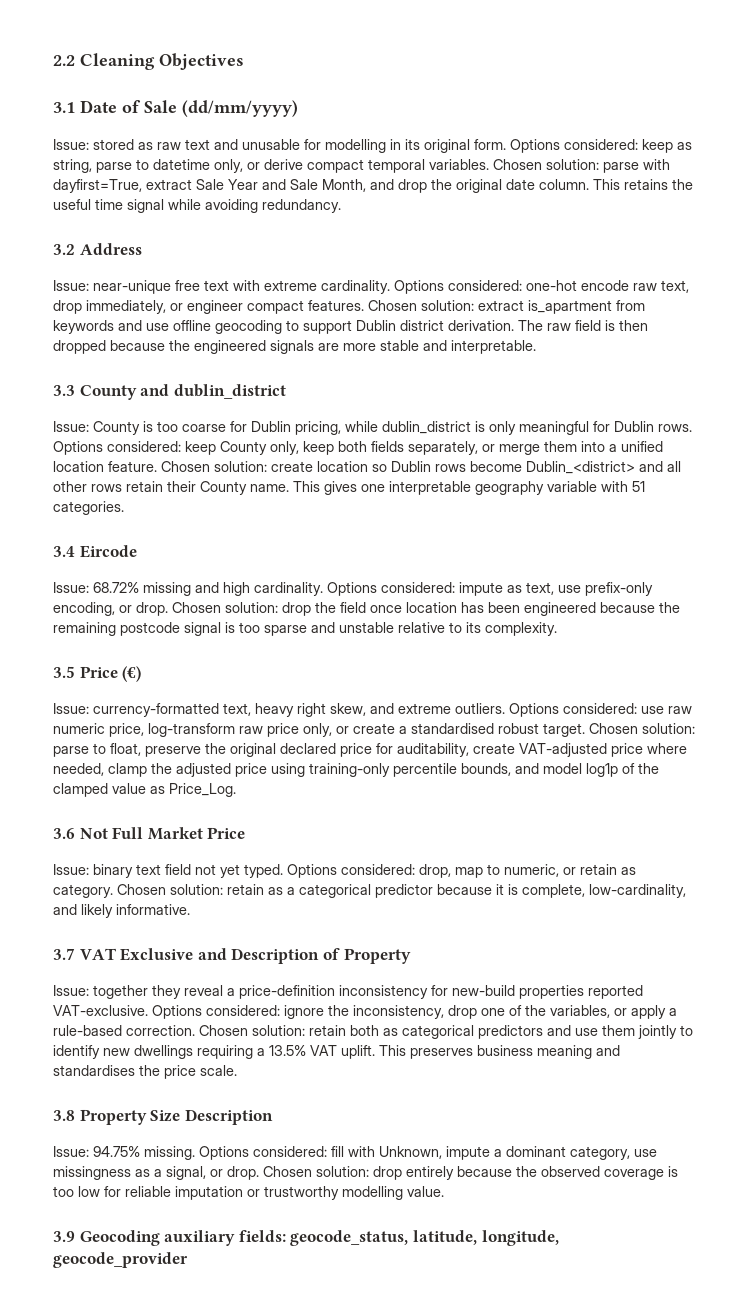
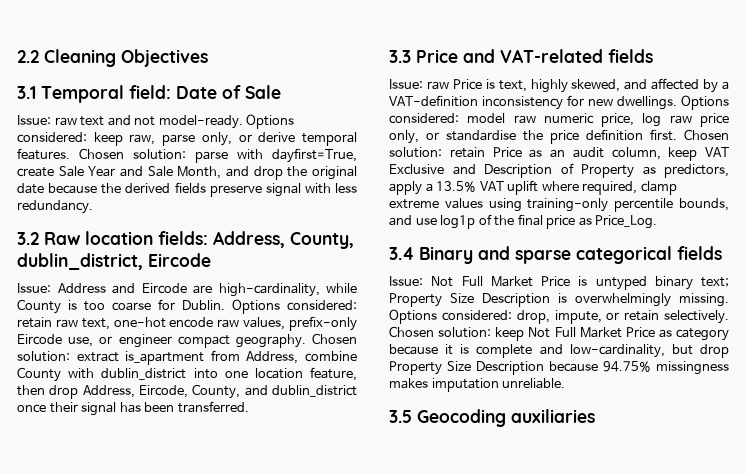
(75, 107) none -> [41,85,171,103] Temporal field:
[182,100,298,117] [53,139,153,150] (dd/mm/yyyy) // Issue: stored as -> [17,115,51,125] // Issue:
[242,139,692,153] [53,159,489,173] unusable for modelling in its original form. Options considered: keep as string, parse to datetime only, or derive compact temporal variables. -> [134,114,295,129] [17,132,358,146] [17,148,70,160] not model-ready. Options considered: keep raw, parse only, or derive temporal features.
[146,179,192,190] extract -> [17,167,54,177] create
[539,179,693,190] [53,199,341,213] [53,243,142,255] [53,280,689,294] [53,300,166,314] column. This retains the useful time signal while avoiding redundancy. // 3.2 Address // Issue: near-unique free text with extreme cardinality. Options considered: one-hot encode raw text, drop immediately, -> [48,182,357,197] [17,200,93,214] [17,231,354,249] [17,253,211,270] [17,283,357,297] [17,299,357,314] [17,316,357,331] [17,334,94,347] because the derived fields preserve signal with less redundancy. // 3.2 Raw location fields: Address, County, dublin_district, Eircode // Issue: Address and Eircode are high-cardinality, while County is too coarse for Dublin. Options considered: retain raw text, one-hot encode raw values, prefix-only Eircode use,
[308,300,364,311] features. -> [235,334,306,348] geography.
[53,320,648,334] [53,340,536,354] [53,384,286,400] [53,421,692,435] [53,441,663,455] [53,461,681,474] [53,481,645,495] [53,501,124,515] [53,545,137,558] [53,582,653,596] [53,602,680,616] [53,622,557,636] [53,666,142,682] [53,703,664,717] keywords and use offline geocoding to support Dublin district derivation. The raw field is then dropped because the engineered signals are more stable and interpretable. // 3.3 County and dublin_district // Issue: County is too coarse for Dublin pricing, while dublin_district is only meaningful for Dublin rows. Options considered: keep County only, keep both fields separately, or merge them into a unified location feature. Chosen solution: create location so Dublin rows become Dublin_<district> and all other rows retain their County name. This gives one interpretable geography variable with 51 categories. // 3.4 Eircode // Issue: 68.72% missing and high cardinality. Options considered: impute as text, use prefix-only encoding, or drop. Chosen solution: drop the field once location has been engineered because the remaining postcode signal is too sparse and unstable relative to its complexity. // 3.5 Price (€) // Issue: currency-formatted text, heavy right skew, and extreme outliers. Options considered: use -> [246,351,357,364] [17,367,357,382] [17,384,357,399] [17,401,249,416] [389,49,653,63] [389,78,729,93] [389,95,729,110] [389,113,506,124] Address, combine County with dublin_district into one location feature, then drop Address, Eircode, County, and dublin_district once their signal has been transferred. // 3.3 Price and VAT-related fields // Issue: raw Price is text, highly skewed, and affected by a VAT-definition inconsistency for new dwellings. Options considered: model
[148,723,235,737] log-transform -> [642,113,662,127] log
[353,723,695,737] [53,743,687,757] [53,763,659,777] [53,783,236,797] [53,827,246,840] [53,864,636,878] [53,884,686,898] [53,904,190,918] [53,948,75,960] create a standardised robust target. Chosen solution: parse to float, preserve the original declared price for auditability, create VAT-adjusted price where needed, clamp the adjusted price using training-only percentile bounds, and model log1p of the clamped value as Price_Log. // 3.6 Not Full Market Price // Issue: binary text field not yet typed. Options considered: drop, map to numeric, or retain as category. Chosen solution: retain as a categorical predictor because it is complete, low-cardinality, and likely informative. // 3.7 -> [446,129,729,144] [389,147,698,161] standardise the price definition first. Chosen solution: retain Price as an audit column, keep
[53,985,643,999] [53,1005,677,1019] [53,1025,693,1039] [53,1045,620,1059] [53,1065,237,1079] [53,1109,273,1125] [53,1146,140,1157] // Issue: together they reveal a price-definition inconsistency for new-build properties reported VAT-exclusive. Options considered: ignore the inconsistency, drop one of the variables, or apply a rule-based correction. Chosen solution: retain both as categorical predictors and use them jointly to identify new dwellings requiring a 13.5% VAT uplift. This preserves business meaning and standardises the price scale. // 3.8 Property Size Description // Issue: 94.75% -> [642,164,729,178] [389,180,677,195] [389,198,729,212] [389,214,658,229] [389,246,722,264] [389,276,729,290] [389,293,671,307] as predictors, apply a 13.5% VAT uplift where required, clamp extreme values using training-only percentile bounds, and use log1p of the final price as Price_Log. // 3.4 Binary and sparse categorical fields // Issue: Not Full Market Price is untyped binary text; Property Size Description is overwhelmingly
[331,1146,657,1160] [53,1166,678,1180] [53,1186,444,1200] [53,1230,559,1246] [53,1252,188,1268] fill with Unknown, impute a dominant category, use missingness as a signal, or drop. Chosen solution: drop entirely because the observed coverage is too low for reliable imputation or trustworthy modelling value. // 3.9 Geocoding auxiliary fields: geocode_status, latitude, longitude, geocode_provider -> [516,310,729,324] [389,326,729,341] [389,344,729,358] [389,361,729,375] [389,378,566,392] [389,409,595,427] drop, impute, or retain selectively. Chosen solution: keep Not Full Market Price as category because it is complete and low-cardinality, but drop Property Size Description because 94.75% missingness makes imputation unreliable. // 3.5 Geocoding auxiliaries

